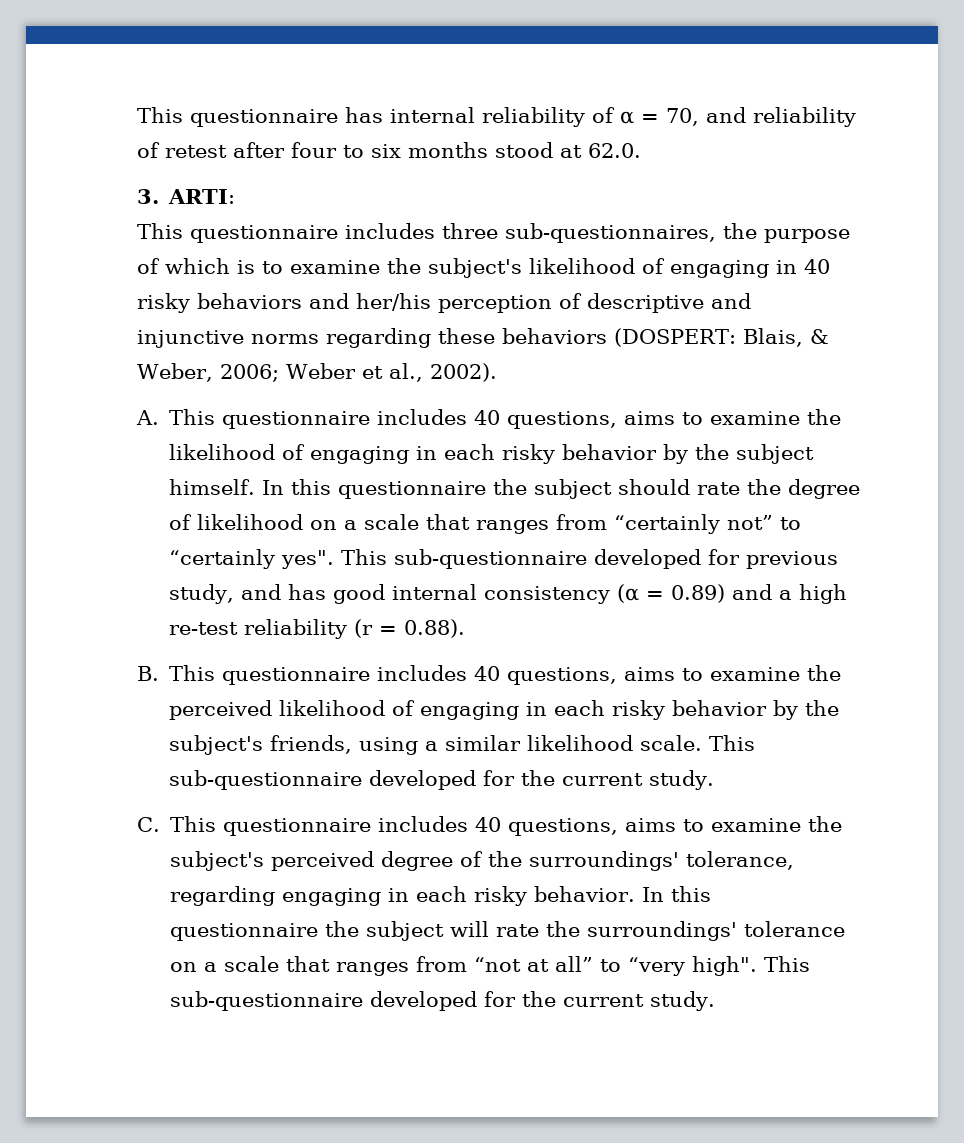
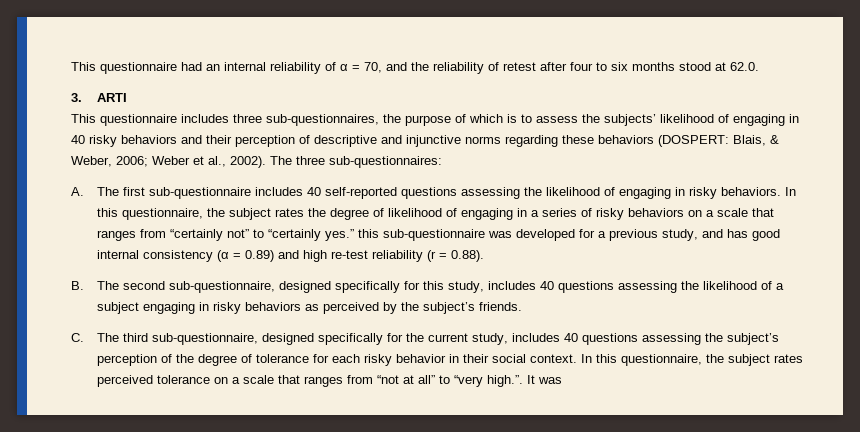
[137,107,384,127] This questionnaire has -> [71,62,221,74] This questionnaire had an
(747, 115) none -> [411,62,430,71] the
[168,189,236,204] ARTI: -> [96,93,127,102] ARTI
[290,258,523,278] examine the subject's -> [536,114,657,126] assess the subjects’
[356,293,432,311] her/his -> [206,135,233,144] their
[136,409,801,429] // A. This questionnaire includes 40 questions, aims to examine -> [270,156,443,168] [71,187,520,199] The three sub-questionnaires: // A. The first sub-questionnaire includes 40 self-reported questions assessing
[444,444,815,464] [169,479,861,499] [169,514,304,530] each risky behavior by the subject himself. In this questionnaire the subject should rate the degree of likelihood -> [688,187,796,199] [96,208,684,220] risky behaviors. In this questionnaire, the subject rates the degree of likelihood of engaging in a series of risky behaviors
[281,549,741,569] yes". This sub-questionnaire developed for -> [324,229,606,241] yes.” this sub-questionnaire was developed for a
[779,590,793,600] a -> (299, 254) none
[169,665,842,685] [169,700,840,720] [169,735,756,755] [169,770,715,790] [137,816,843,836] [170,851,795,871] [170,886,712,906] [170,921,738,941] This questionnaire includes 40 questions, aims to examine the perceived likelihood of engaging in each risky behavior by the subject's friends, using a similar likelihood scale. This sub-questionnaire developed for the current study. // C. This questionnaire includes 40 questions, aims to examine the subject's perceived degree of the surroundings' tolerance, regarding engaging in each risky behavior. In this questionnaire the subject will rate the surroundings' -> [96,281,784,293] [96,302,522,314] [71,333,779,345] [96,354,803,366] [96,375,153,387] The second sub-questionnaire, designed specifically for this study, includes 40 questions assessing the likelihood of a subject engaging in risky behaviors as perceived by the subject’s friends. // C. The third sub-questionnaire, designed specifically for the current study, includes 40 questions assessing the subject’s perception of the degree of tolerance for each risky behavior in their social context. In this questionnaire, the subject rates perceived
[692,956,811,976] [170,991,716,1011] high". This sub-questionnaire developed for the current study. -> [486,375,562,387] high.”. It was

